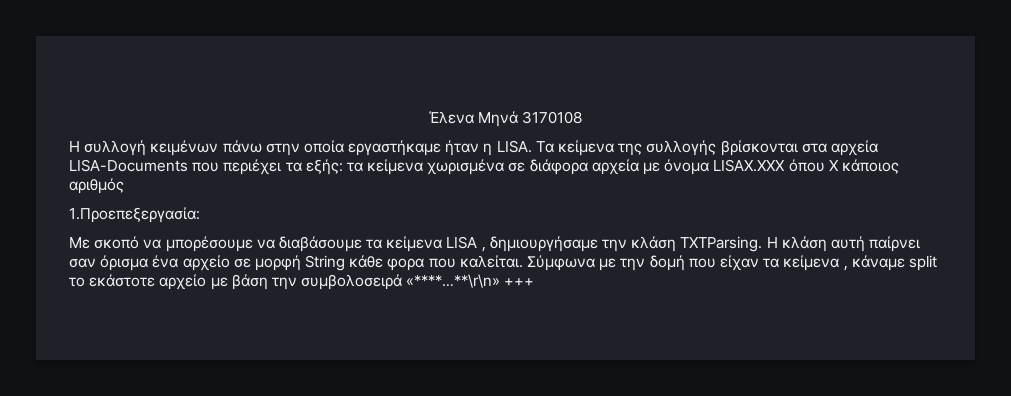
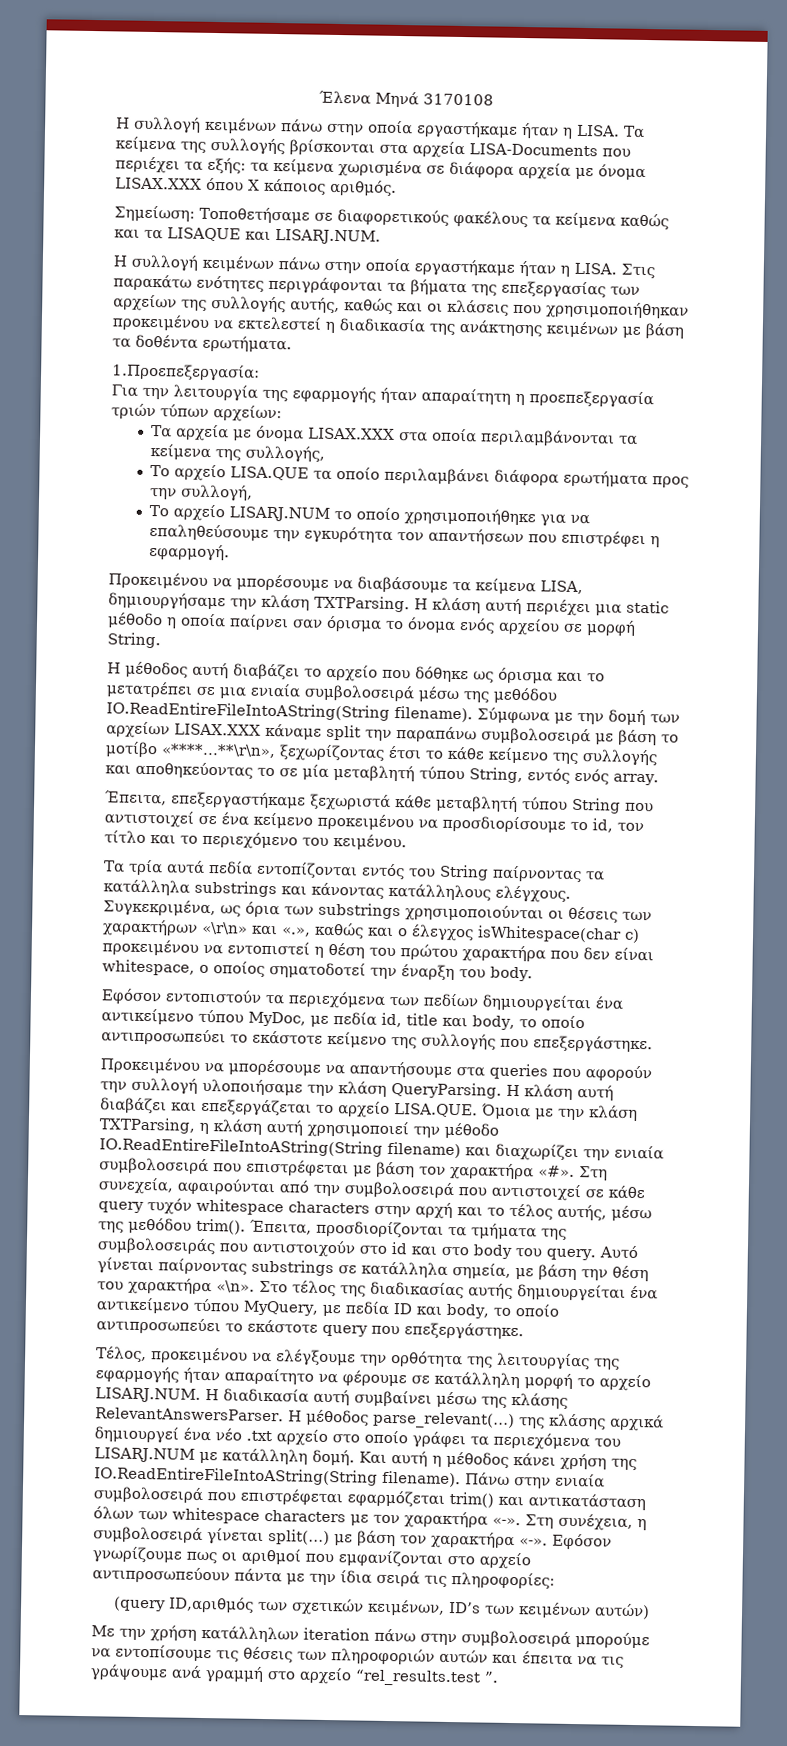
[69,178,124,194] [69,207,200,223] [69,236,140,249] αριθμός // 1.Προεπεξεργασία: // Με σκοπό -> [329,179,397,197] [114,205,669,231] [114,227,381,245] [113,254,655,280] [113,274,640,299] [113,294,689,320] [112,314,684,340] [112,334,292,354] [111,363,260,382] [111,384,654,409] [111,403,282,423] [150,424,638,448] [149,443,325,463] [149,464,689,489] [149,484,253,502] [148,504,590,527] [148,523,660,549] [148,543,230,562] [108,572,208,590] αριθμός. // Σημείωση: Τοποθετήσαμε σε διαφορετικούς φακέλους τα κείμενα καθώς και τα LISAQUE και LISARJ.NUM. // Η συλλογή κειμένων πάνω στην οποία εργαστήκαμε ήταν η LISA. Στις παρακάτω ενότητες περιγράφονται τα βήματα της επεξεργασίας των αρχείων της συλλογής αυτής, καθώς και οι κλάσεις που χρησιμοποιήθηκαν προκειμένου να εκτελεστεί η διαδικασία της ανάκτησης κειμένων με βάση τα δοθέντα ερωτήματα. // 1.Προεπεξεργασία: // Για την λειτουργία της εφαρμογής ήταν απαραίτητη η προεπεξεργασία τριών τύπων αρχείων: // Τα αρχεία με όνομα LISAX.XXX στα οποία περιλαμβάνονται τα κείμενα της συλλογής, // Το αρχείο LISA.QUE τα οποίο περιλαμβάνει διάφορα ερωτήματα προς την συλλογή, // Το αρχείο LISARJ.NUM το οποίο χρησιμοποιήθηκε για να επαληθεύσουμε την εγκυρότητα τον απαντήσεων που επιστρέφει η εφαρμογή. // Προκειμένου
[446,236,486,252] LISA , -> [540,580,583,595] LISA,
[869,236,921,252] [69,255,937,271] [69,274,535,290] παίρνει σαν όρισμα ένα αρχείο σε μορφή String κάθε φορα που καλείται. Σύμφωνα με την δομή που είχαν τα κείμενα , κάναμε split το εκάστοτε αρχείο με βάση την συμβολοσειρά «****…**\r\n» +++ -> [526,599,669,617] [107,612,636,637] [107,632,161,649] [107,661,605,685] [106,681,558,704] [106,701,680,726] [106,721,679,747] [105,741,658,767] [105,761,659,786] [105,790,654,814] [104,810,644,834] [104,830,407,851] [103,859,605,884] [103,879,571,903] [103,899,652,924] [102,919,640,943] [102,939,654,963] [102,959,533,982] [101,988,624,1013] [101,1008,585,1030] [101,1028,653,1054] [100,1057,652,1083] [100,1077,614,1101] [100,1097,638,1121] [99,1117,499,1139] [99,1137,664,1162] [99,1157,608,1181] [98,1177,645,1202] [98,1198,652,1222] [98,1217,567,1241] [97,1237,638,1261] [97,1257,649,1282] [97,1277,658,1302] [96,1297,560,1319] [96,1317,524,1341] [96,1346,620,1371] [95,1366,651,1392] [95,1387,568,1410] [95,1407,664,1432] [94,1426,621,1451] [94,1447,637,1472] [94,1466,605,1489] [93,1486,646,1511] [93,1506,647,1531] [93,1526,612,1551] [92,1546,531,1570] [92,1566,555,1590] [113,1596,650,1620] [91,1625,650,1650] [91,1644,624,1669] [90,1664,499,1687] περιέχει μια static μέθοδο η οποία παίρνει σαν όρισμα το όνομα ενός αρχείου σε μορφή String. // Η μέθοδος αυτή διαβάζει το αρχείο που δόθηκε ως όρισμα και το μετατρέπει σε μια ενιαία συμβολοσειρά μέσω της μεθόδου IO.ReadEntireFileIntoAString(String filename). Σύμφωνα με την δομή των αρχείων LISAX.XXX κάναμε split την παραπάνω συμβολοσειρά με βάση το μοτίβο «****…**\r\n», ξεχωρίζοντας έτσι το κάθε κείμενο της συλλογής και αποθηκεύοντας το σε μία μεταβλητή τύπου String, εντός ενός array. // Έπειτα, επεξεργαστήκαμε ξεχωριστά κάθε μεταβλητή τύπου String που αντιστοιχεί σε ένα κείμενο προκειμένου να προσδιορίσουμε το id, τον τίτλο και το περιεχόμενο του κειμένου. // Τα τρία αυτά πεδία εντοπίζονται εντός του String παίρνοντας τα κατάλληλα substrings και κάνοντας κατάλληλους ελέγχους. Συγκεκριμένα, ως όρια των substrings χρησιμοποιούνται οι θέσεις των χαρακτήρων «\r\n» και «.», καθώς και ο έλεγχος isWhitespace(char c) προκειμένου να εντοπιστεί η θέση του πρώτου χαρακτήρα που δεν είναι whitespace, ο οποίος σηματοδοτεί την έναρξη του body. // Εφόσον εντοπιστούν τα περιεχόμενα των πεδίων δημιουργείται ένα αντικείμενο τύπου MyDoc, με πεδία id, title και body, το οποίο αντιπροσωπεύει το εκάστοτε κείμενο της συλλογής που επεξεργάστηκε. // Προκειμένου να μπορέσουμε να απαντήσουμε στα queries που αφορούν την συλλογή υλοποιήσαμε την κλάση QueryParsing. Η κλάση αυτή διαβάζει και επεξεργάζεται το αρχείο LISA.QUE. Όμοια με την κλάση TXTParsing, η κλάση αυτή χρησιμοποιεί την μέθοδο IO.ReadEntireFileIntoAString(String filename) και διαχωρίζει την ενιαία συμβολοσειρά που επιστρέφεται με βάση τον χαρακτήρα «#». Στη συνεχεία, αφαιρούνται από την συμβολοσειρά που αντιστοιχεί σε κάθε query τυχόν whitespace characters στην αρχή και το τέλος αυτής, μέσω της μεθόδου trim(). Έπειτα, προσδιορίζονται τα τμήματα της συμβολοσειράς που αντιστοιχούν στο id και στο body του query. Αυτό γίνεται παίρνοντας substrings σε κατάλληλα σημεία, με βάση την θέση του χαρακτήρα «\n». Στο τέλος της διαδικασίας αυτής δημιουργείται ένα αντικείμενο τύπου MyQuery, με πεδία ID και body, το οποίο αντιπροσωπεύει το εκάστοτε query που επεξεργάστηκε. // Tέλος, προκειμένου να ελέγξουμε την ορθότητα της λειτουργίας της εφαρμογής ήταν απαραίτητο να φέρουμε σε κατάλληλη μορφή το αρχείο LISARJ.NUM. Η διαδικασία αυτή συμβαίνει μέσω της κλάσης RelevantAnswersParser. H μέθοδος parse_relevant(…) της κλάσης αρχικά δημιουργεί ένα νέο .txt αρχείο στο οποίο γράφει τα περιεχόμενα του LISARJ.NUM με κατάλληλη δομή. Και αυτή η μέθοδος κάνει χρήση της IO.ReadEntireFileIntoAString(String filename). Πάνω στην ενιαία συμβολοσειρά που επιστρέφεται εφαρμόζεται trim() και αντικατάσταση όλων των whitespace characters με τον χαρακτήρα «-». Στη συνέχεια, η συμβολοσειρά γίνεται split(…) με βάση τον χαρακτήρα «-». Εφόσον γνωρίζουμε πως οι αριθμοί που εμφανίζονται στο αρχείο αντιπροσωπεύουν πάντα με την ίδια σειρά τις πληροφορίες: // (query ID,αριθμός των σχετικών κειμένων, ID’s των κειμένων αυτών) // Με την χρήση κατάλληλων iteration πάνω στην συμβολοσειρά μπορούμε να εντοπίσουμε τις θέσεις των πληροφοριών αυτών και έπειτα να τις γράψουμε ανά γραμμή στο αρχείο “rel_results.test ”.

